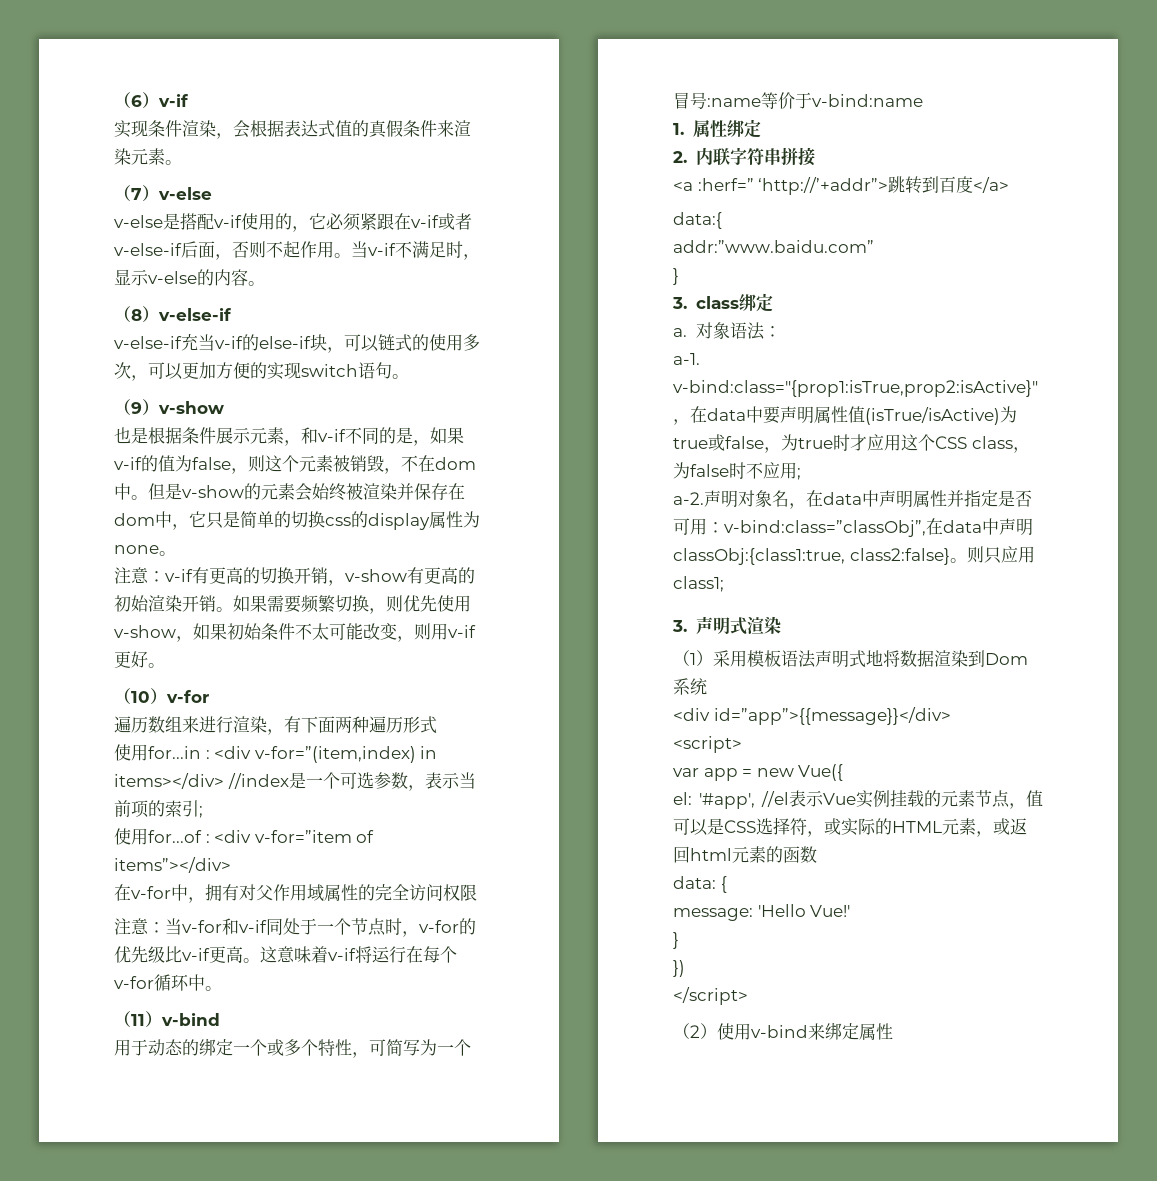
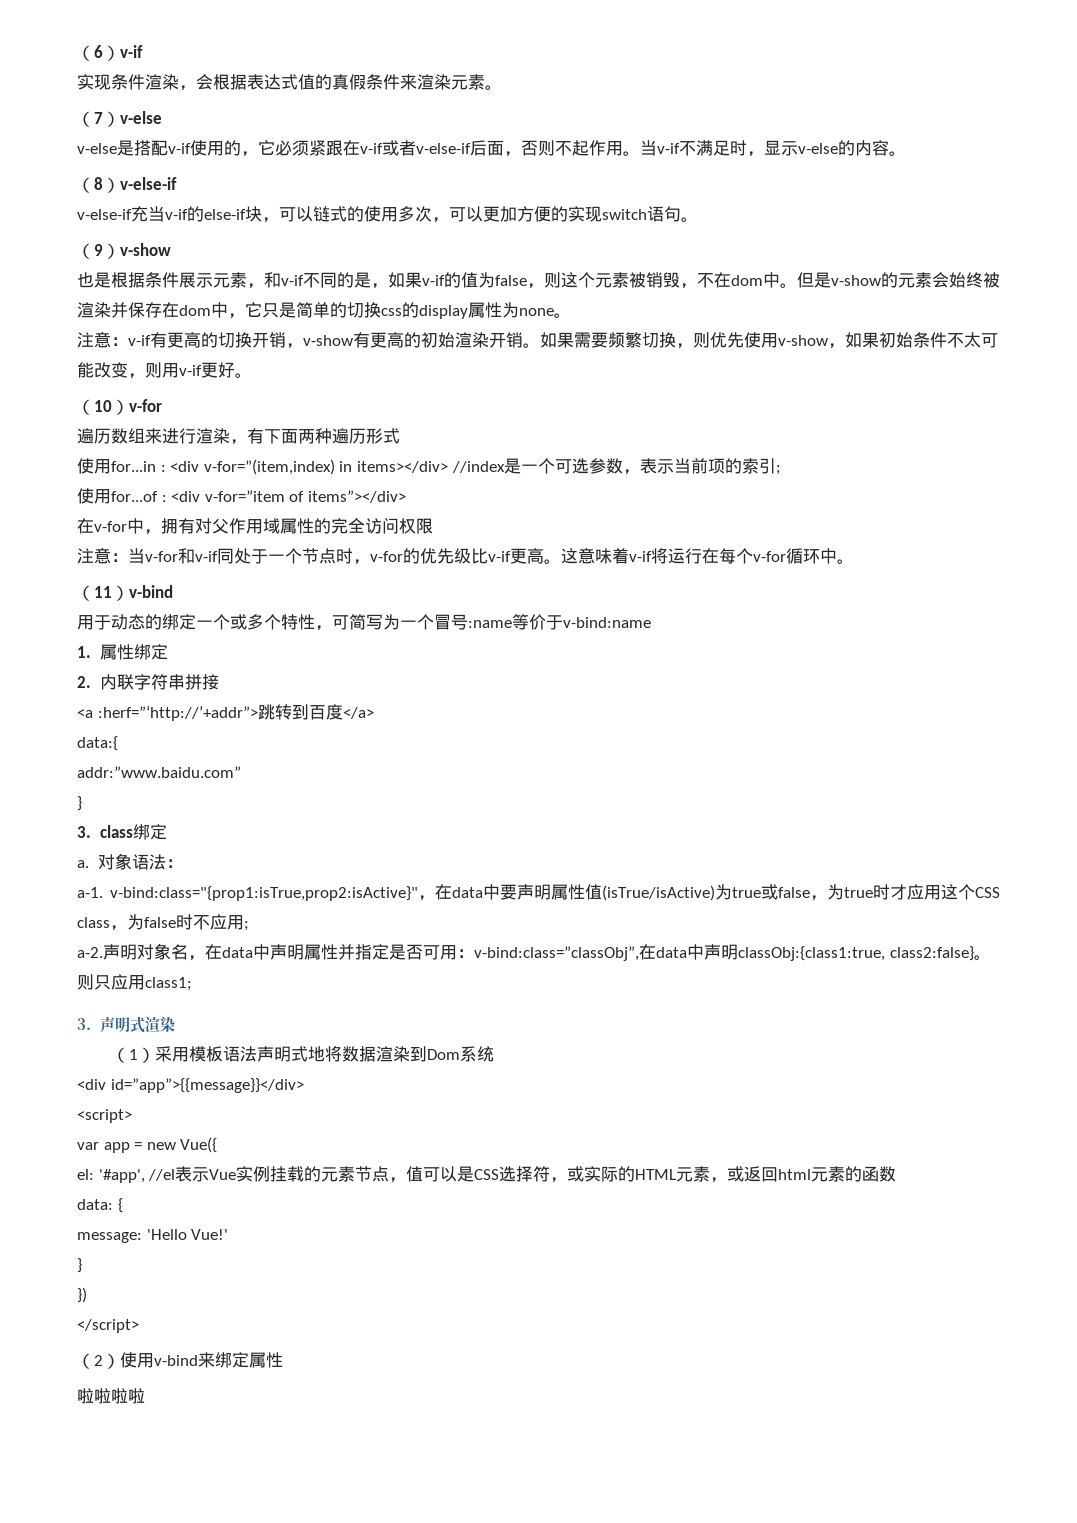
[697,177,889,195] :herf=” ‘http://’+addr”> -> [97,705,258,721] :herf=”‘http://’+addr”>
(893, 1031) none -> [77,1388,145,1404] // 啦啦啦啦

